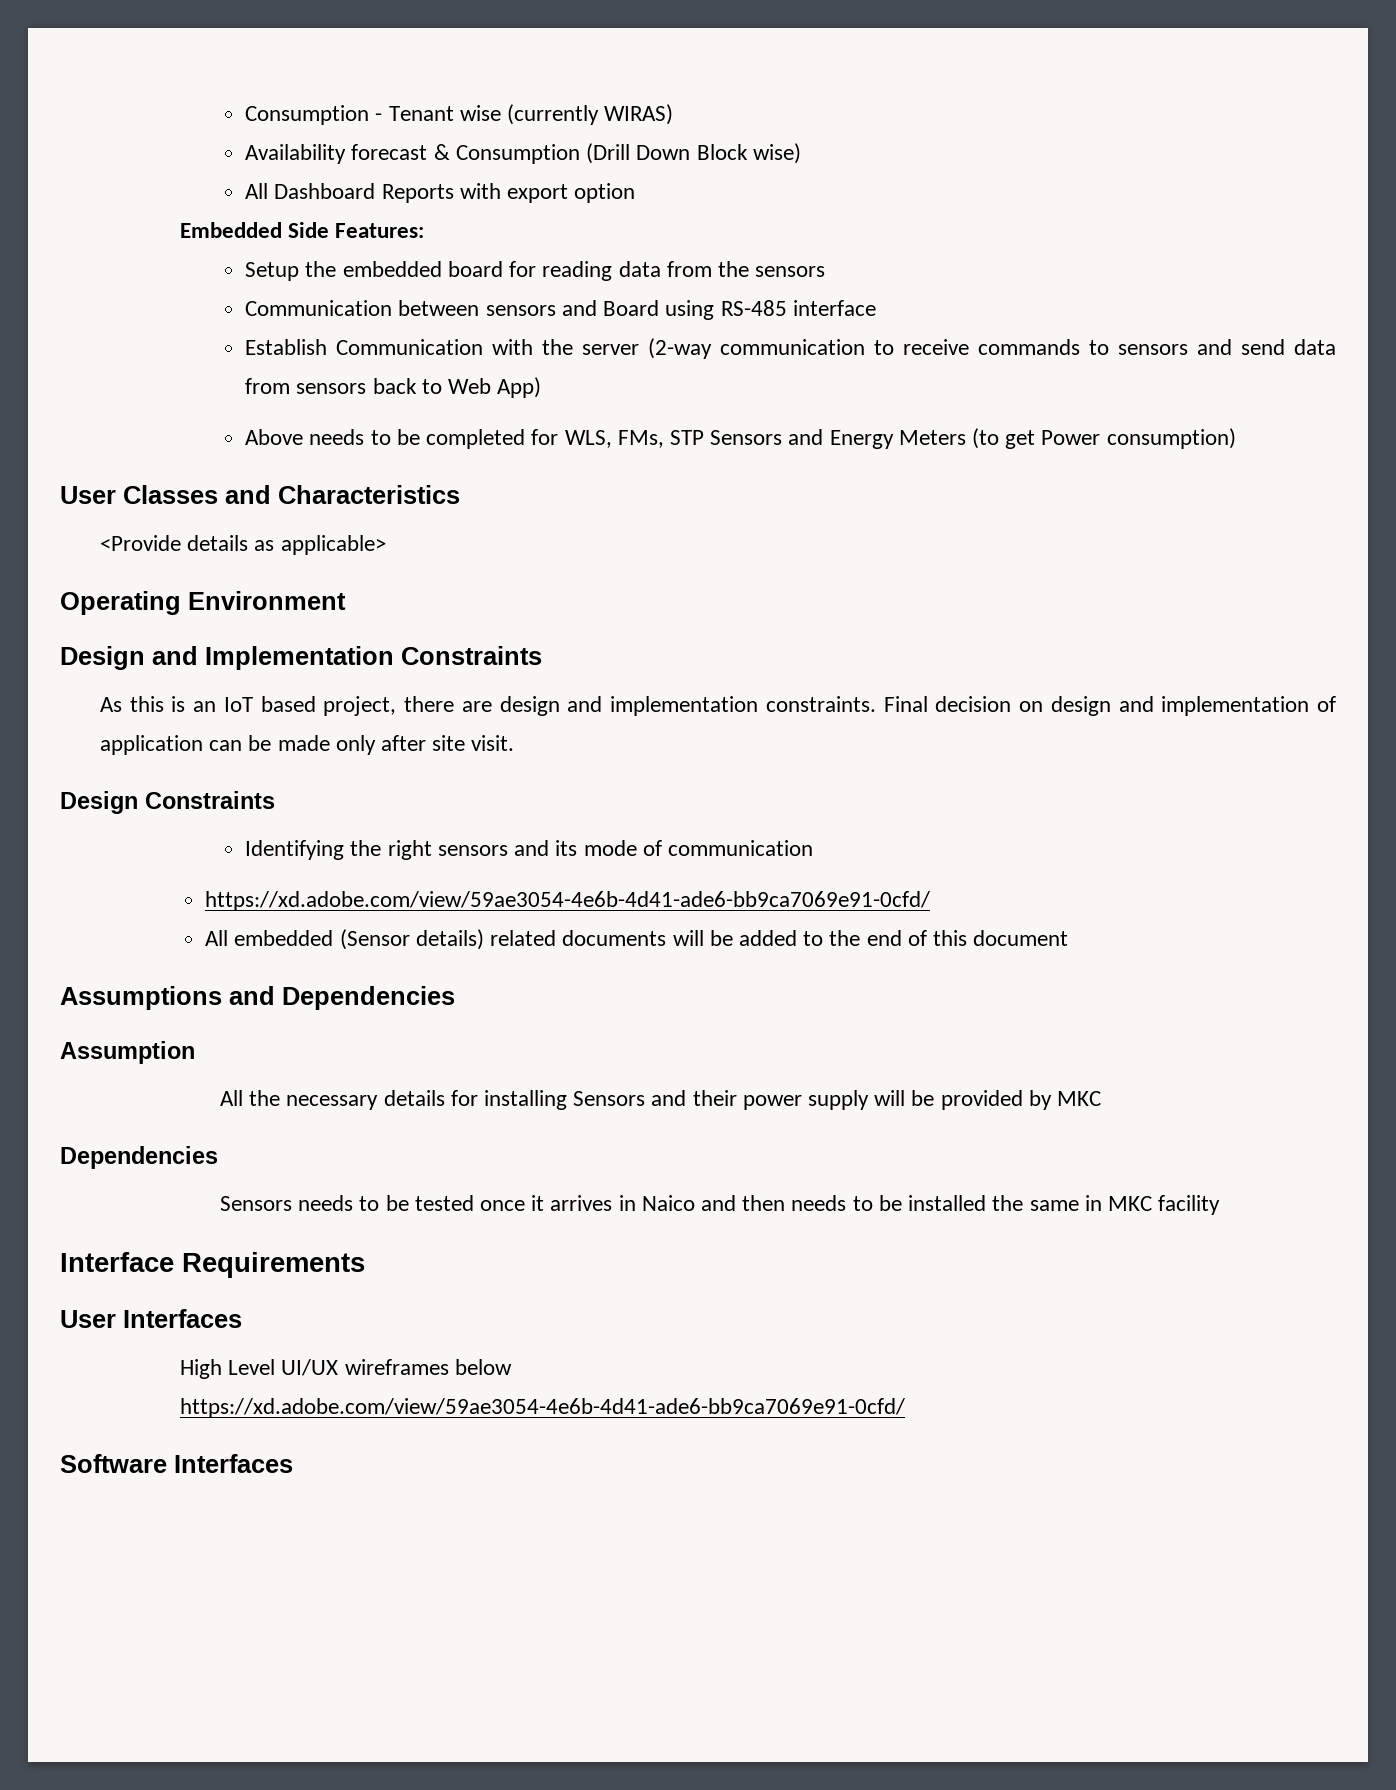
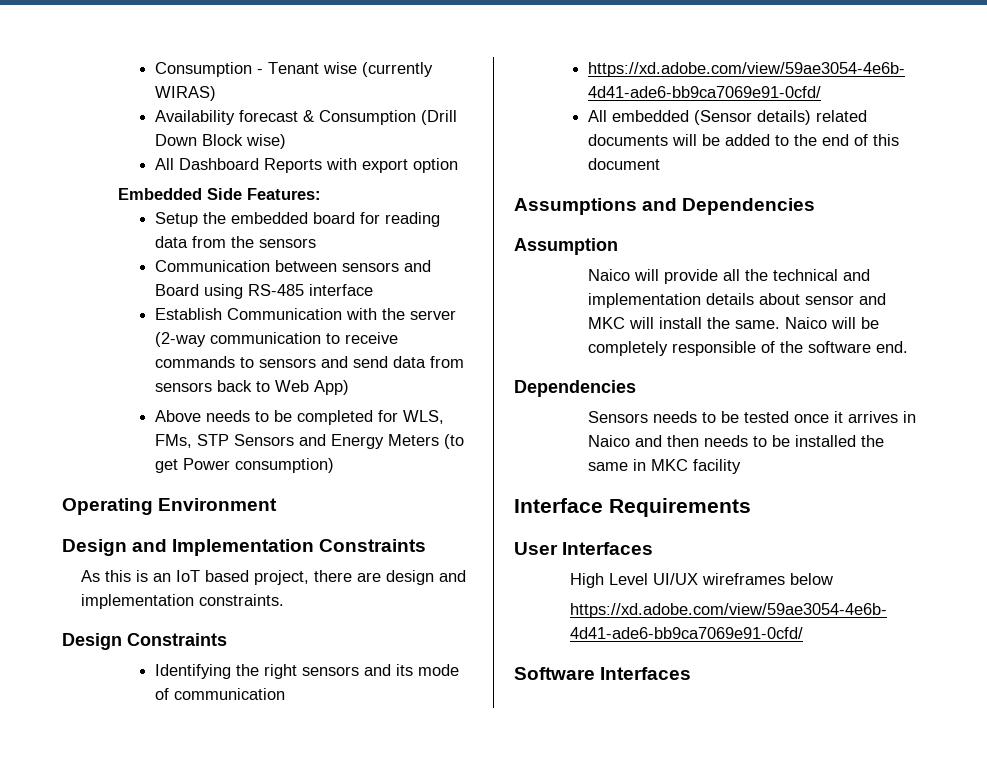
[60,485,460,504] [99,535,386,555] // User Classes and Characteristics // <Provide details as applicable> -> (334, 465) none
[883,696,1336,716] [99,735,515,755] Final decision on design and implementation of application can be made only after site visit. -> (284, 600) none
[219,1090,1102,1110] All the necessary details for installing Sensors and their power supply will be provided by MKC -> [588,269,871,284] [588,293,887,308] [588,317,880,329] [588,341,909,356] Naico will provide all the technical and implementation details about sensor and MKC will install the same. Naico will be completely responsible of the software end.

